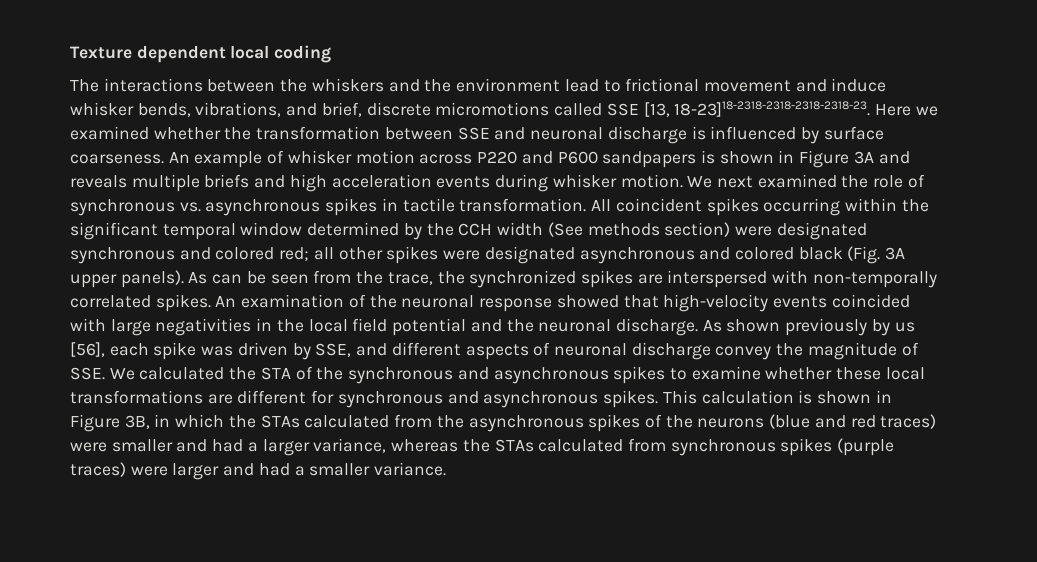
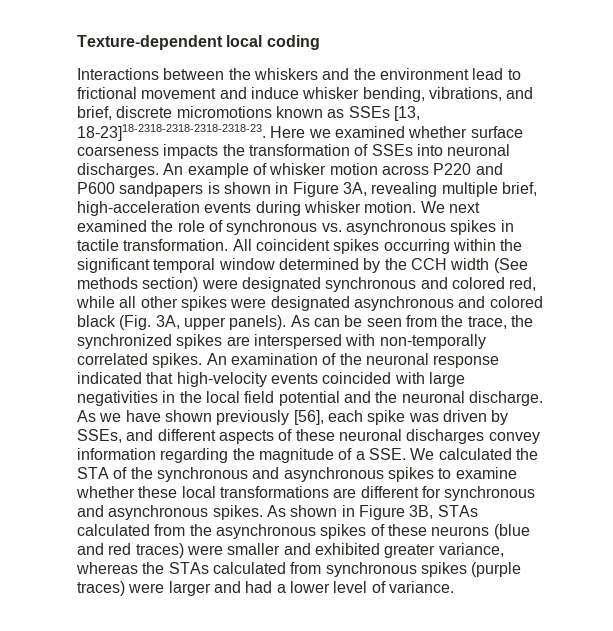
[70,46,226,63] Texture dependent -> [77,35,223,50] Texture-dependent
[70,78,203,92] The interactions -> [77,68,159,80] Interactions
[137,103,191,117] bends, -> [362,87,425,102] bending,
[554,103,639,116] called SSE -> [275,106,390,118] known as SSEs
[224,126,884,144] [70,154,164,164] the transformation between SSE and neuronal discharge is influenced by surface coarseness. -> [470,126,523,138] [77,144,511,159] [77,163,159,178] surface coarseness impacts the transformation of SSEs into neuronal discharges.
[853,151,910,164] [70,174,432,192] 3A and reveals multiple briefs and high acceleration -> [342,182,537,197] [77,201,200,216] 3A, revealing multiple brief, high-acceleration
[279,247,310,261] red; -> [509,277,537,291] [76,296,115,308] red, while
[885,247,906,260] 3A -> [155,315,180,329] 3A,
[556,295,619,308] showed -> [77,372,142,384] indicated
[726,318,915,336] shown previously by us -> [99,410,290,425] we have shown previously
[315,343,352,357] SSE, -> [77,429,122,443] SSEs,
[553,342,772,360] neuronal discharge convey -> [295,429,540,444] [77,448,229,463] these neuronal discharges convey information regarding
(919, 349) none -> [355,451,365,460] a
[662,390,813,404] This calculation is -> [266,505,286,517] As
[154,414,256,428] in which the -> (434, 512) none
[665,415,693,428] the -> [387,524,427,536] these
[212,439,310,456] had a larger -> [314,543,436,558] exhibited greater
[309,463,371,476] smaller -> [289,581,386,593] lower level of

